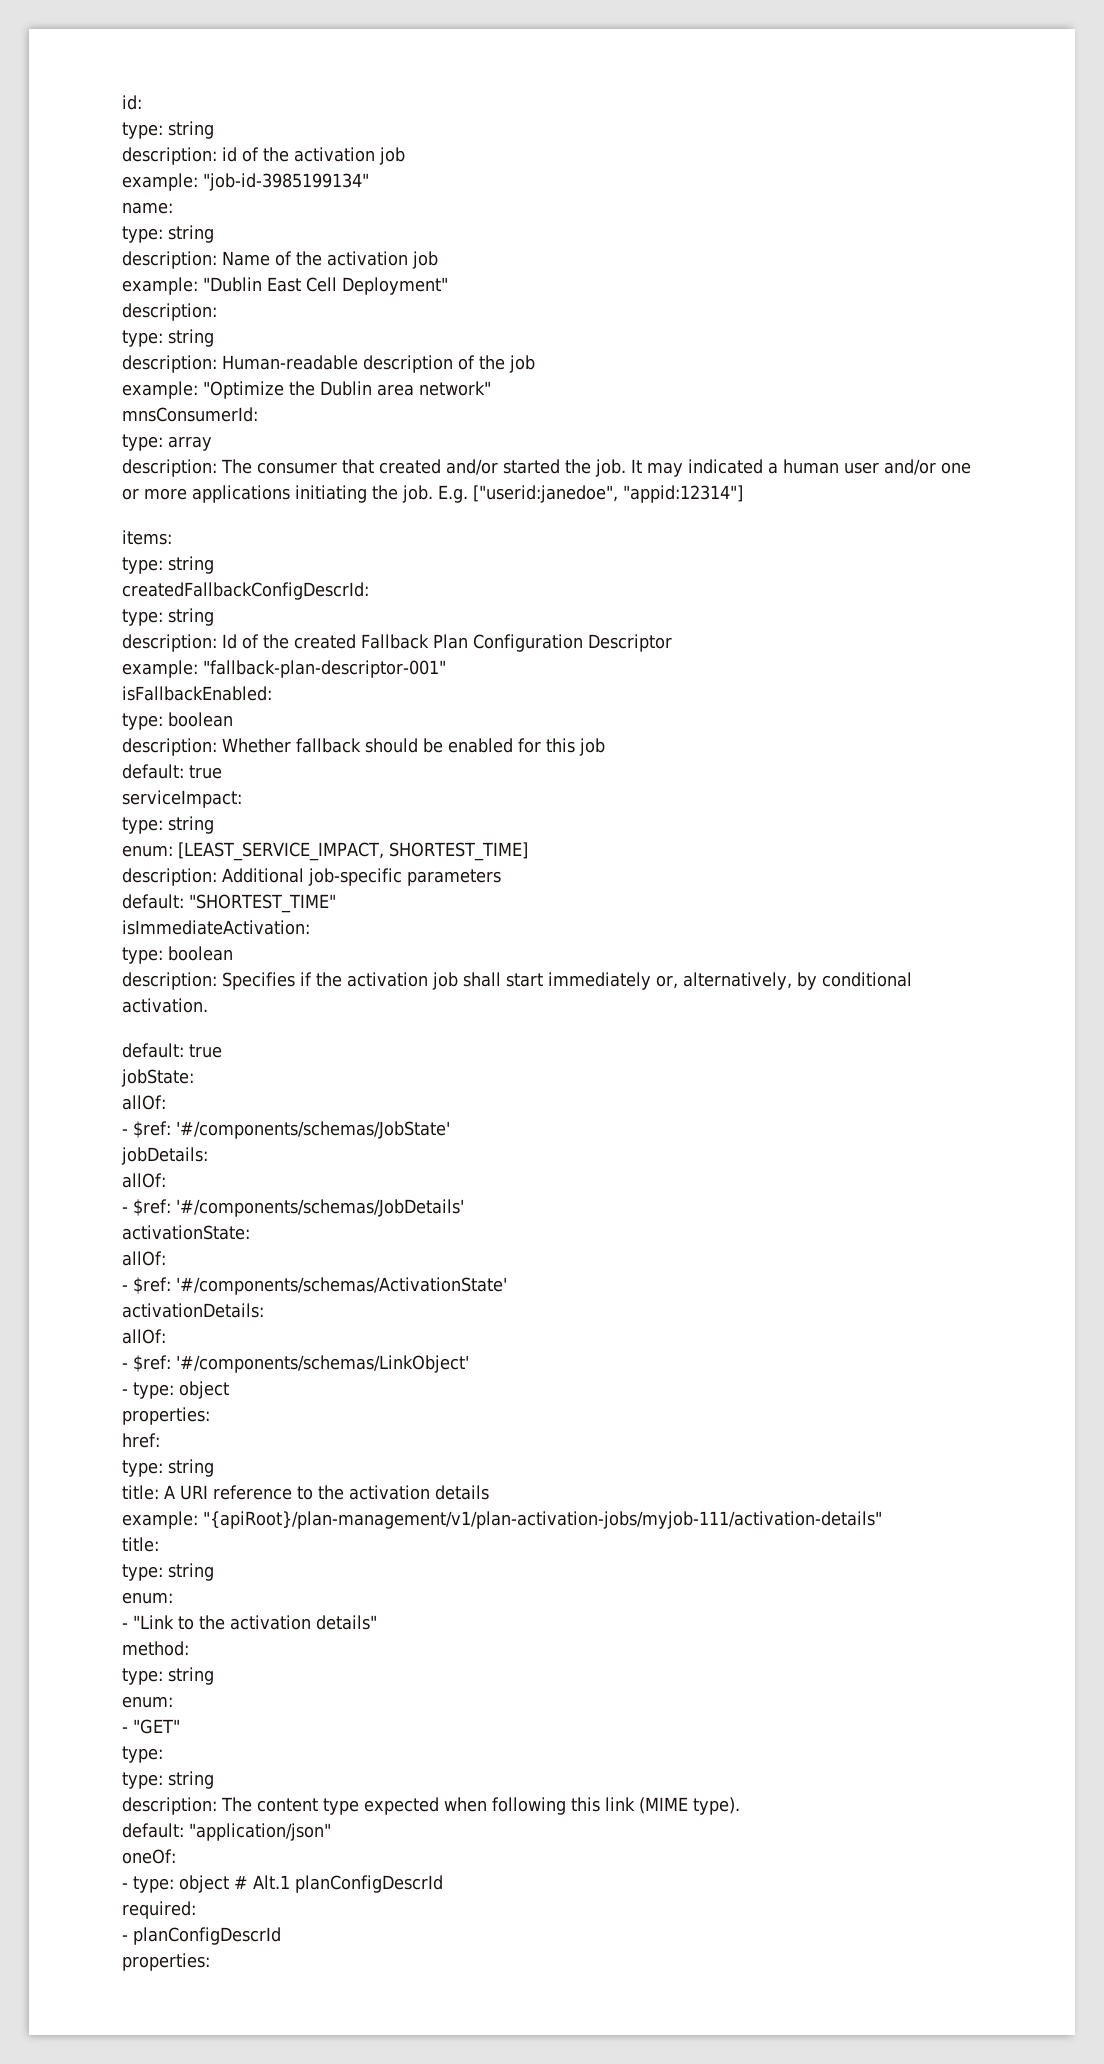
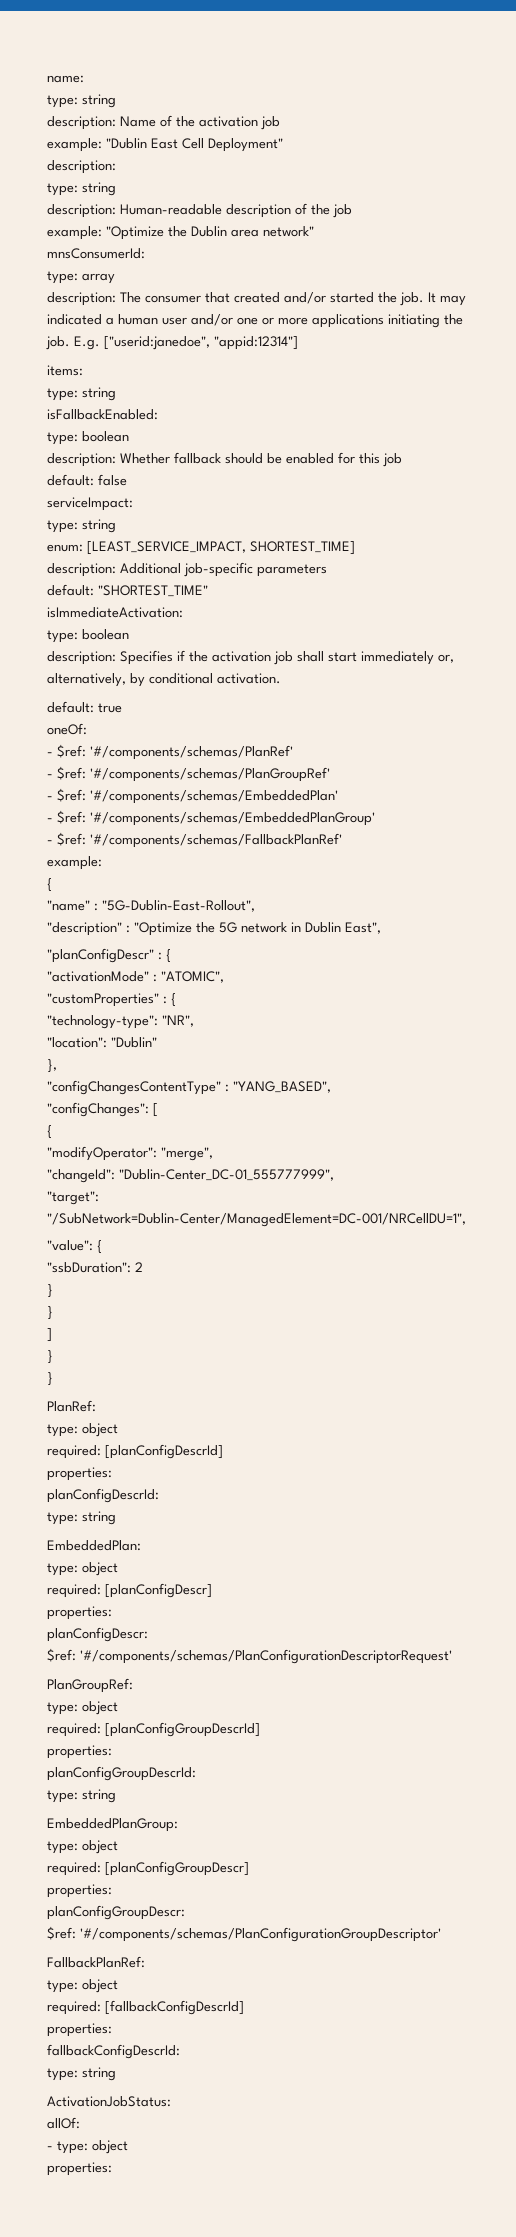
[122,95,142,110] [122,121,214,139] [122,147,405,165] [122,173,369,191] id: // type: string // description: id of the activation job // example: "job-id-3985199134" // -> (47, 79) none
[122,582,369,600] [122,608,214,626] [122,634,672,652] [122,660,446,678] // createdFallbackConfigDescrId: // type: string // description: Id of the created Fallback Plan Configuration Descriptor // example: "fallback-plan-descriptor-001" -> (116, 394) none
[189,765,222,779] true -> [98,474,127,486] false
[121,1069,194,1087] [122,1095,166,1110] [122,1121,450,1139] [121,1147,208,1165] [122,1173,166,1188] [122,1199,464,1217] [122,1225,250,1240] [122,1251,166,1266] [122,1277,507,1295] [122,1303,264,1318] [122,1329,166,1344] [122,1355,469,1373] [122,1381,229,1399] [122,1407,210,1425] [122,1433,160,1448] [122,1459,214,1477] [122,1485,489,1500] [122,1511,882,1529] [122,1537,159,1552] [122,1563,214,1581] [122,1592,173,1604] [122,1615,377,1630] [122,1641,189,1656] [122,1667,214,1685] [122,1696,173,1708] [122,1719,180,1734] [122,1746,163,1763] [122,1771,214,1789] [122,1797,740,1815] [122,1823,331,1841] [122,1849,176,1864] [122,1875,443,1893] [122,1901,196,1919] [122,1927,281,1945] jobState: // allOf: // - $ref: '#/components/schemas/JobState' // jobDetails: // allOf: // - $ref: '#/components/schemas/JobDetails' // activationState: // allOf: // - $ref: '#/components/schemas/ActivationState' // activationDetails: // allOf: // - $ref: '#/components/schemas/LinkObject' // - type: object // properties: // href: // type: string // title: A URI reference to the activation details // example: "{apiRoot}/plan-management/v1/plan-activation-jobs/myjob-111/activation-details" // title: // type: string // enum: // - "Link to the activation details" // method: // type: string // enum: // - "GET" // type: // type: string // description: The content type expected when following this link (MIME type). // default: "application/json" // oneOf: // - type: object # Alt.1 planConfigDescrId // required: // - planConfigDescrId -> [47,723,87,735] [47,744,293,760] [47,766,330,782] [47,788,338,804] [47,810,375,826] [47,832,342,848] [47,856,102,870] [47,878,52,892] [47,900,255,912] [47,922,381,936] [47,948,171,963] [47,971,224,983] [47,993,176,1007] [47,1015,194,1029] [47,1037,157,1048] [47,1059,57,1073] [47,1080,331,1095] [47,1102,158,1117] [47,1125,52,1139] [47,1146,213,1161] [47,1169,334,1183] [47,1191,99,1205] [47,1213,466,1227] [47,1240,102,1254] [47,1262,143,1273] [47,1284,53,1298] [47,1306,53,1320] [47,1328,52,1342] [47,1350,53,1364] [47,1372,53,1386] [47,1400,96,1412] [47,1423,118,1437] [47,1444,223,1459] [47,1467,112,1481] [47,1488,159,1503] [47,1511,116,1525] [47,1540,141,1551] [47,1562,118,1576] [47,1583,212,1598] [47,1606,112,1620] [47,1627,148,1642] [47,1648,452,1664] [47,1678,133,1693] [47,1701,118,1715] [47,1722,260,1737] [47,1745,112,1759] [47,1766,196,1781] [47,1789,116,1803] [47,1818,178,1832] [47,1840,118,1854] [47,1861,249,1876] [47,1884,112,1898] [47,1905,185,1920] [47,1926,441,1942] [47,1956,145,1968] [47,1979,118,1993] [47,2000,244,2015] [47,2023,112,2037] [47,2044,180,2059] [47,2067,116,2081] [47,2096,171,2107] [47,2117,80,2129] [47,2140,128,2154] oneOf: // - $ref: '#/components/schemas/PlanRef' // - $ref: '#/components/schemas/PlanGroupRef' // - $ref: '#/components/schemas/EmbeddedPlan' // - $ref: '#/components/schemas/EmbeddedPlanGroup' // - $ref: '#/components/schemas/FallbackPlanRef' // example: // { // "name" : "5G-Dublin-East-Rollout", // "description" : "Optimize the 5G network in Dublin East", // "planConfigDescr" : { // "activationMode" : "ATOMIC", // "customProperties" : { // "technology-type": "NR", // "location": "Dublin" // }, // "configChangesContentType" : "YANG_BASED", // "configChanges": [ // { // "modifyOperator": "merge", // "changeId": "Dublin-Center_DC-01_555777999", // "target": "/SubNetwork=Dublin-Center/ManagedElement=DC-001/NRCellDU=1", // "value": { // "ssbDuration": 2 // } // } // ] // } // } // PlanRef: // type: object // required: [planConfigDescrId] // properties: // planConfigDescrId: // type: string // EmbeddedPlan: // type: object // required: [planConfigDescr] // properties: // planConfigDescr: // $ref: '#/components/schemas/PlanConfigurationDescriptorRequest' // PlanGroupRef: // type: object // required: [planConfigGroupDescrId] // properties: // planConfigGroupDescrId: // type: string // EmbeddedPlanGroup: // type: object // required: [planConfigGroupDescr] // properties: // planConfigGroupDescr: // $ref: '#/components/schemas/PlanConfigurationGroupDescriptor' // FallbackPlanRef: // type: object // required: [fallbackConfigDescrId] // properties: // fallbackConfigDescrId: // type: string // ActivationJobStatus: // allOf: // - type: object

